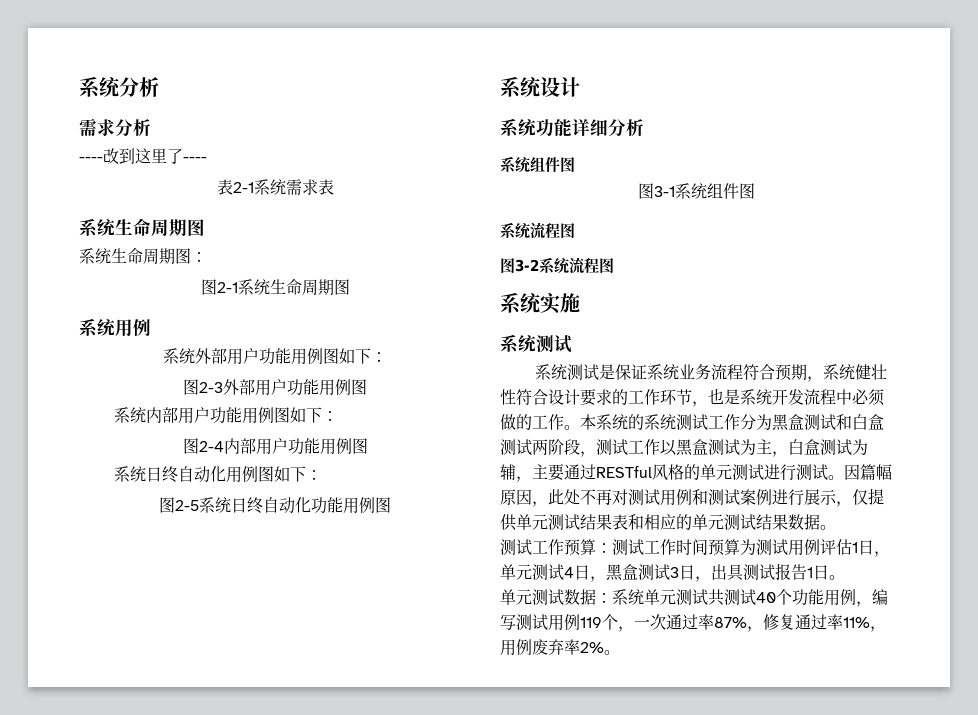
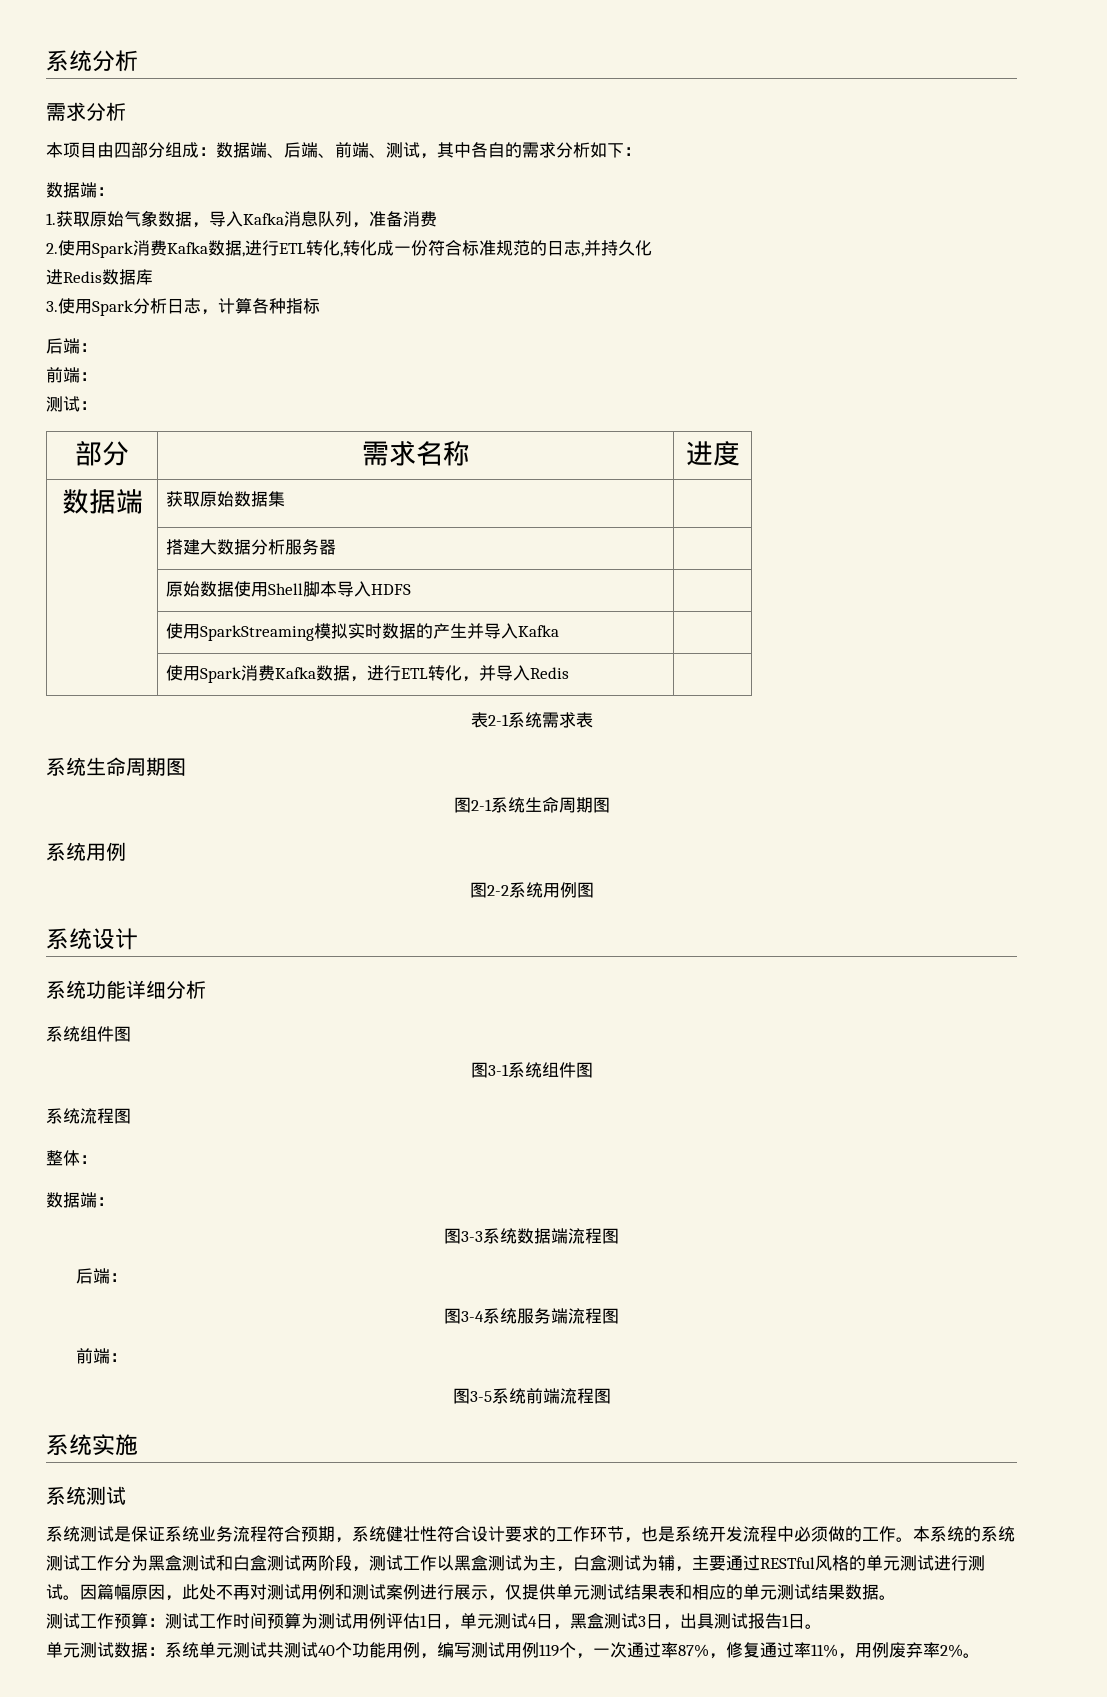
[79,148,207,164] ----改到这里了---- -> [46,142,641,159] [46,182,114,198] [46,210,437,228] [46,240,652,258] [46,269,153,285] [46,298,320,316] [46,338,97,354] [46,367,97,383] [46,396,97,412] [75,441,129,466] [361,440,470,466] [685,441,740,466] [61,489,143,514] [165,491,285,507] [165,539,336,555] [165,581,411,597] [165,623,559,641] [165,665,569,683] 本项目由四部分组成：数据端、后端、前端、测试，其中各自的需求分析如下： // 数据端： // 1.获取原始气象数据，导入Kafka消息队列，准备消费 // 2.使用Spark消费Kafka数据,进行ETL转化,转化成一份符合标准规范的日志,并持久化 // 进Redis数据库 // 3.使用Spark分析日志，计算各种指标 // 后端： // 前端： // 测试： // 部分 | 需求名称 | 进度 // 数据端 | 获取原始数据集 | // | 搭建大数据分析服务器 | // | 原始数据使用Shell脚本导入HDFS | // | 使用SparkStreaming模拟实时数据的产生并导入Kafka | // | 使用Spark消费Kafka数据，进行ETL转化，并导入Redis |
[79,248,207,265] // 系统生命周期图： -> (186, 767) none
[163,348,387,365] [183,379,367,396] [113,407,338,424] [182,438,368,455] [113,466,322,483] [159,497,343,514] 系统外部用户功能用例图如下： // 图2-3外部用户功能用例图 // 系统内部用户功能用例图如下： // 图2-4内部用户功能用例图 // 系统日终自动化用例图如下： // 图2-5系统日终自动化功能 -> [469,882,543,898] 图2-2系统
[500,257,570,274] 图3-2系统 -> [46,1150,97,1166] [46,1192,114,1208] [444,1228,619,1244] [75,1268,127,1284] [444,1308,619,1324] [75,1348,127,1364] [452,1388,560,1404] 整体： // 数据端： // 图3-3系统数据端流程图 // 后端： // 图3-4系统服务端流程图 // 前端： // 图3-5系统前端

